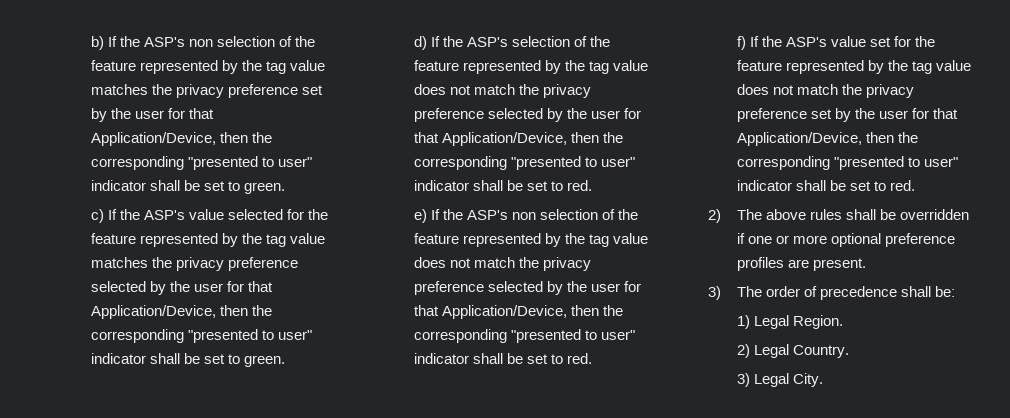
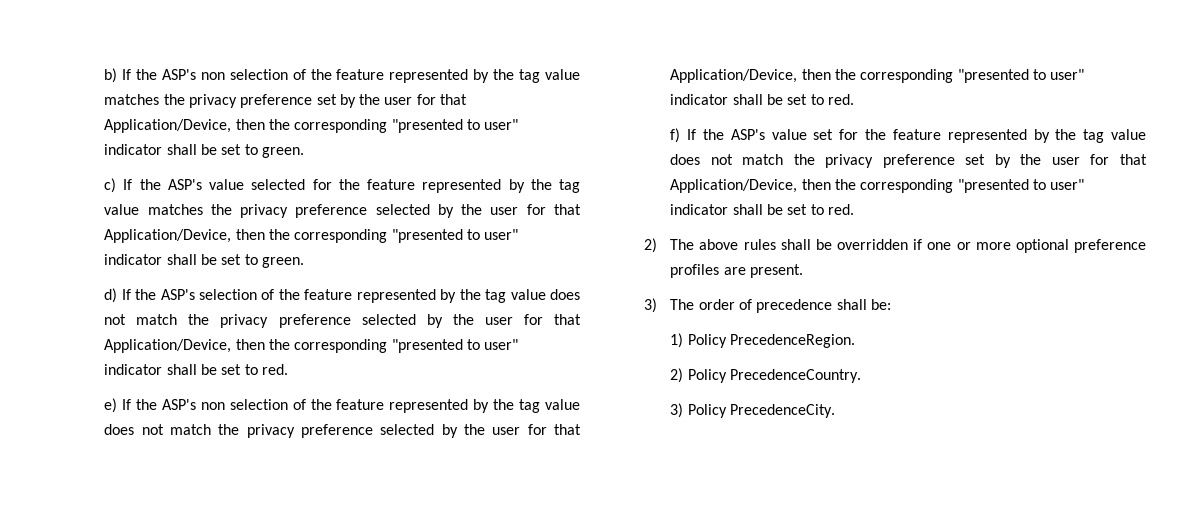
[754,315,844,329] [737,344,850,358] [737,373,824,387] Legal Region. // 2) Legal Country. // 3) Legal City. -> [687,334,855,348] [670,368,861,383] [670,403,835,418] Policy PrecedenceRegion. // 2) Policy PrecedenceCountry. // 3) Policy PrecedenceCity.

